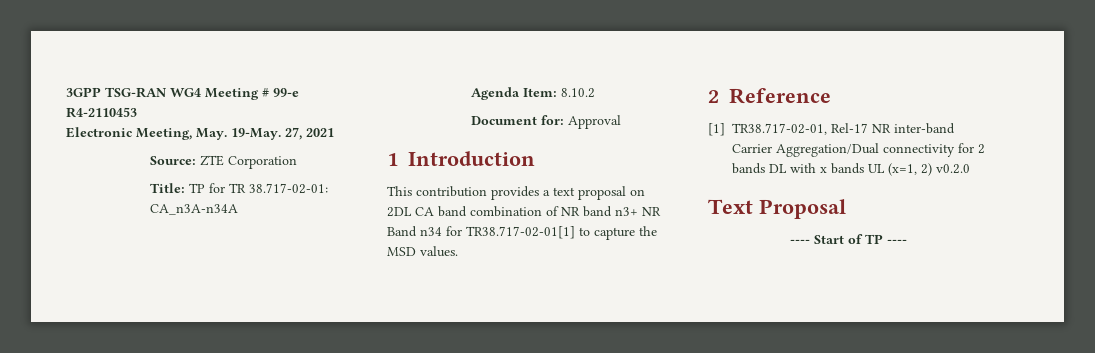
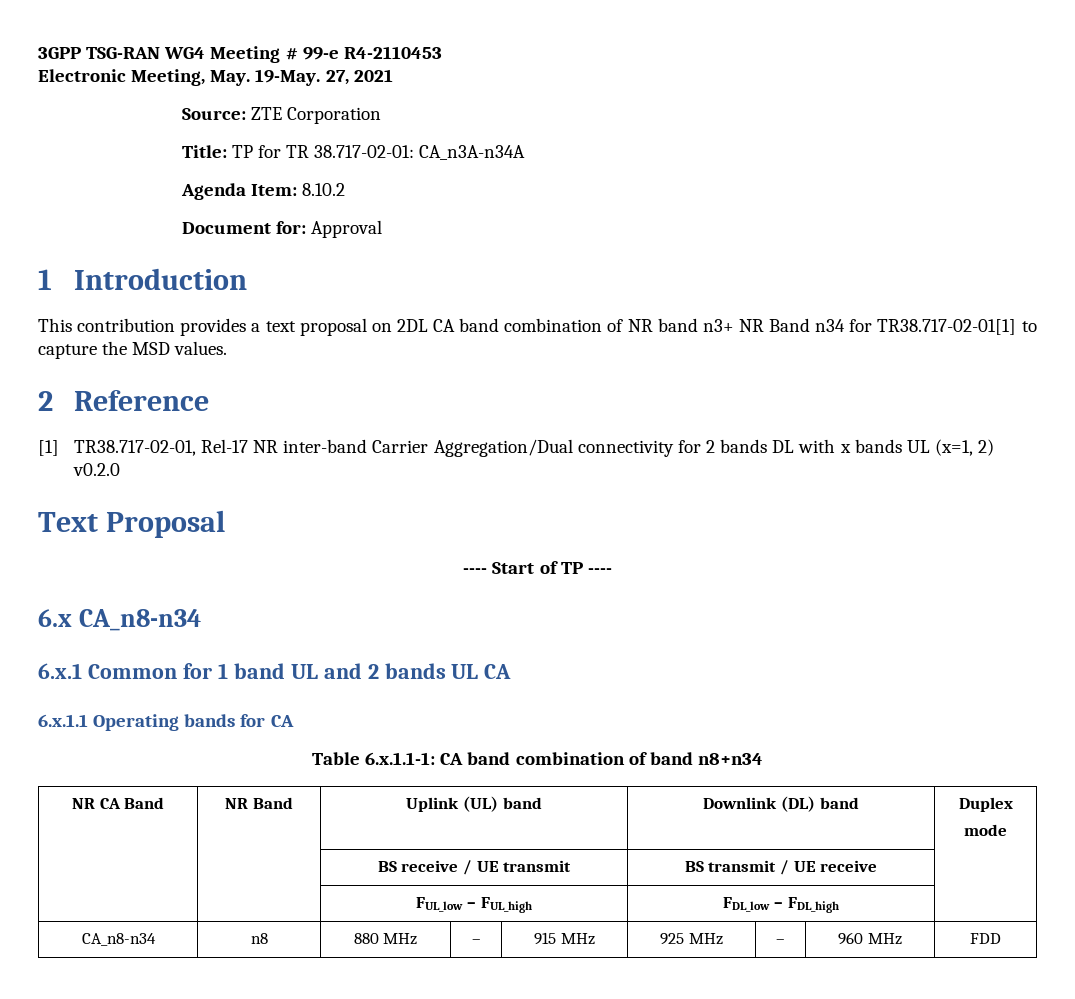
(907, 241) none -> [38,609,201,631] [38,663,512,679] [38,714,294,731] [312,752,763,765] [71,797,165,809] [225,797,293,809] [406,796,542,812] [703,796,859,812] [958,797,1013,812] [964,824,1007,836] [377,860,572,875] [684,860,878,875] [416,897,532,913] [723,897,839,913] [81,933,156,946] [250,933,268,944] [353,933,418,945] [471,939,481,944] [534,932,595,945] [660,933,723,945] [776,939,785,944] [838,932,902,945] [970,933,1001,944] // 6.x CA_n8-n34 // 6.x.1 Common for 1 band UL and 2 bands UL CA // 6.x.1.1 Operating bands for CA // Table 6.x.1.1-1: CA band combination of band n8+n34 // NR CA Band | NR Band | Uplink (UL) band | Downlink (DL) band | Duplex // mode // | | BS receive / UE transmit | BS transmit / UE receive | // | | FUL_low – FUL_high | FDL_low – FDL_high | // CA_n8-n34 | n8 | 880 MHz | – | 915 MHz | 925 MHz | – | 960 MHz | FDD

